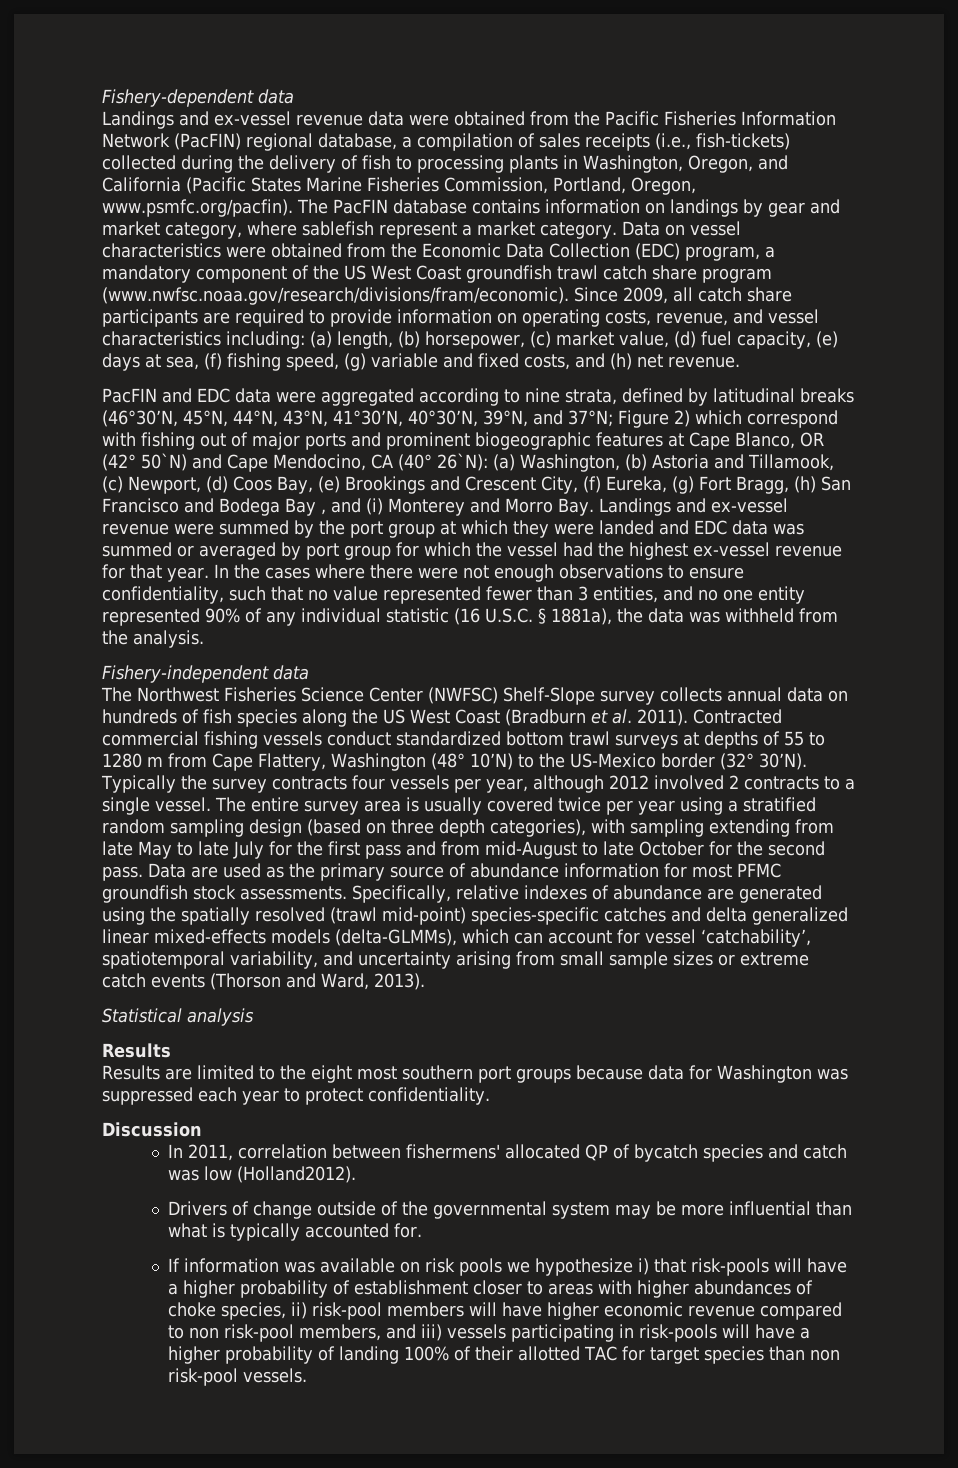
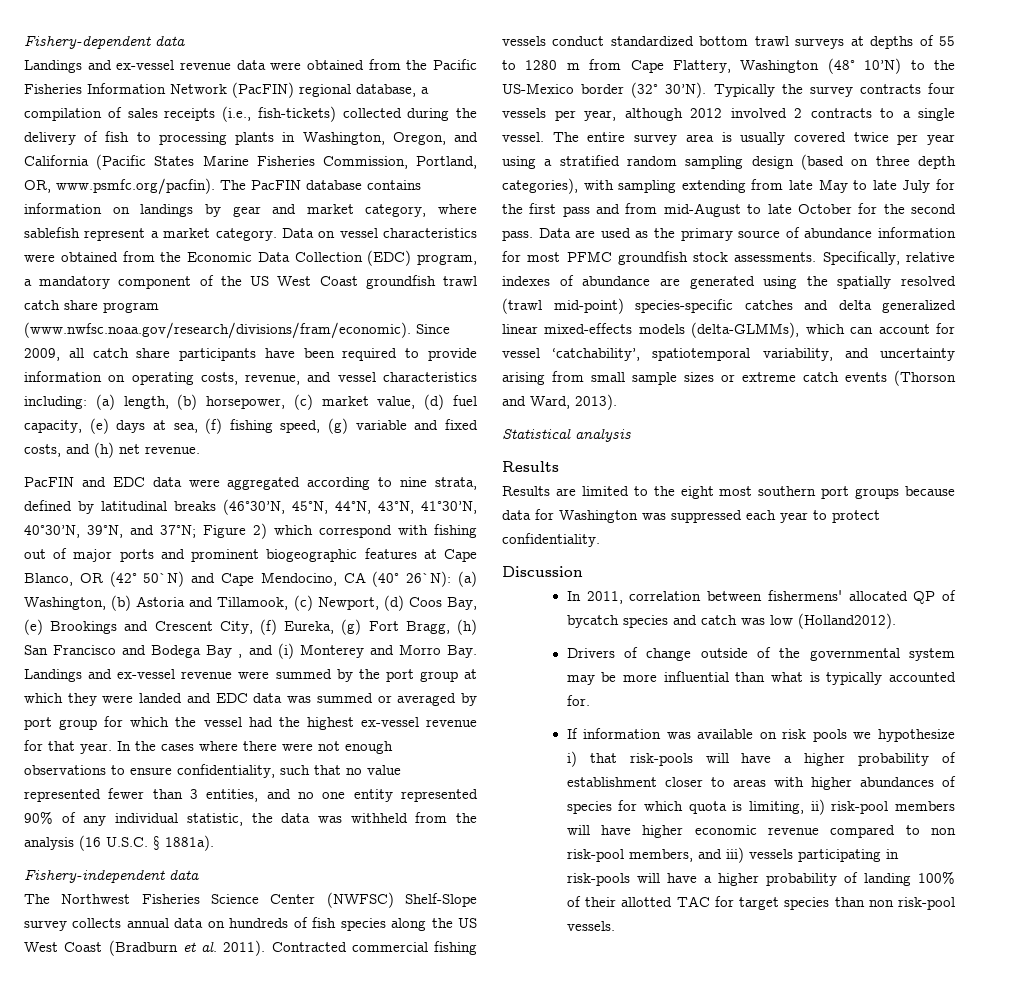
[630,177,696,195] Oregon, -> [24,180,51,193] OR,
[203,312,230,324] are -> [264,348,335,358] have been
[386,608,612,625] statistic (16 U.S.C. § 1881a), -> [186,813,243,826] statistic,
[133,630,204,648] analysis. -> [24,835,214,851] analysis (16 U.S.C. § 1881a).
[168,1302,287,1320] choke species, -> [566,800,805,814] species for which quota is limiting,

